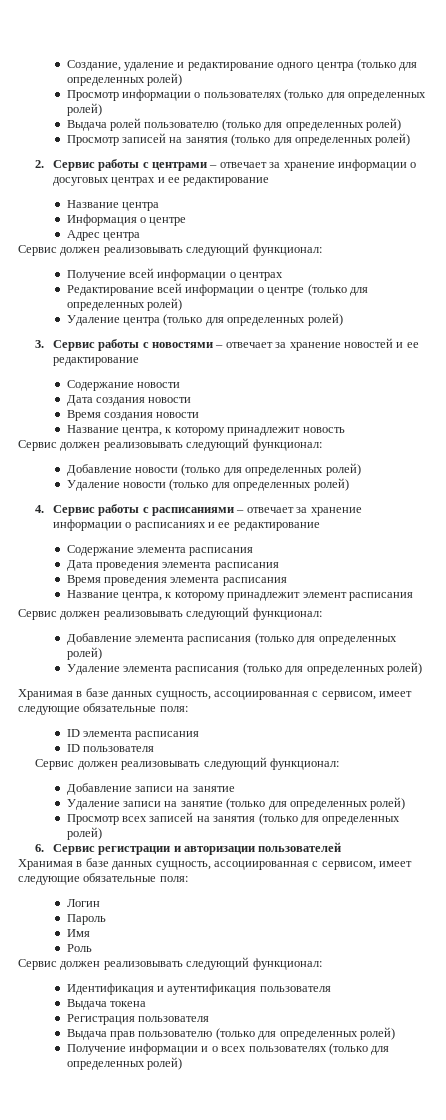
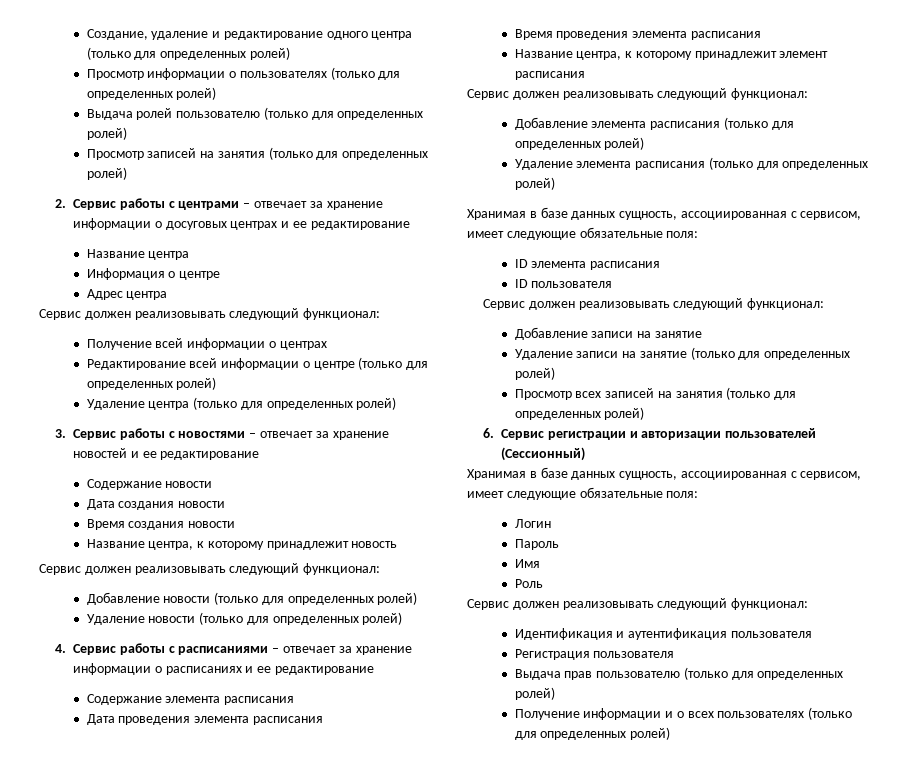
(342, 847) none -> [501,447,586,461] (Сессионный)
[66,999,147,1010] // Выдача токена -> (812, 634) none

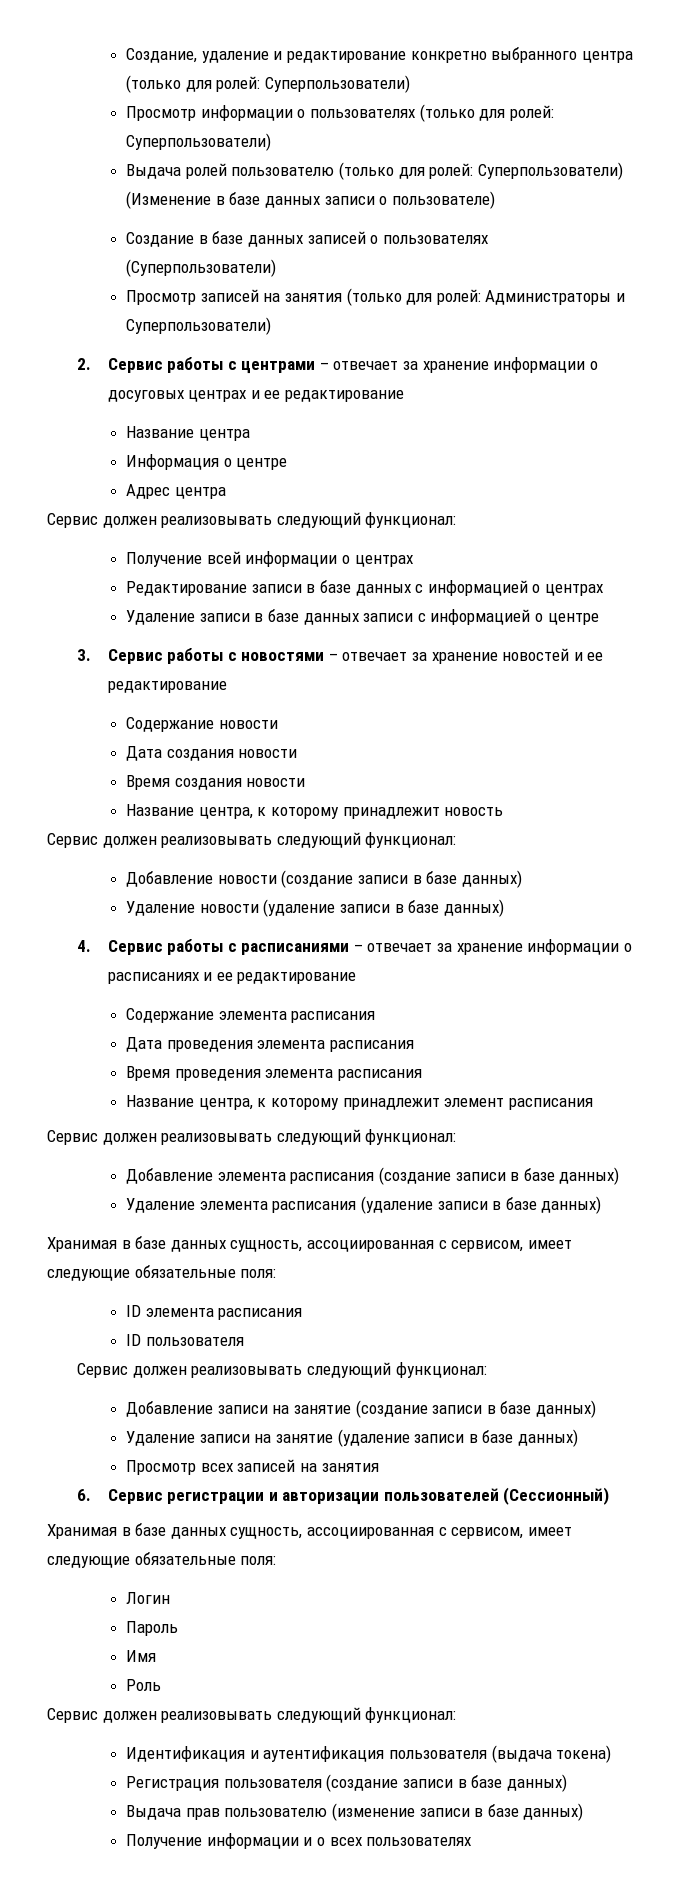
[326,31,413,40] [86,47,290,60] одного центра (только для определенных ролей) -> [410,47,633,63] [126,75,411,93] конкретно выбранного центра (только для ролей: Суперпользователи)
[86,87,217,100] определенных ролей) -> [509,105,554,121] [126,133,272,151] ролей: Суперпользователи)
[337,111,424,120] [86,127,127,140] определенных ролей) -> [429,162,623,180] [126,191,495,209] [126,231,488,247] [126,259,277,277] ролей: Суперпользователи) (Изменение в базе данных записи о пользователе) // Создание в базе данных записей о пользователях (Суперпользователи)
[342,151,429,160] [86,167,127,180] определенных ролей) -> [436,289,625,305] [126,317,272,335] ролей: Администраторы и Суперпользователи)
[189,357,429,370] [86,377,217,390] [86,397,397,410] всей информации о центре (только для определенных ролей) // Удаление центра (только для определенных ролей) -> [251,580,603,596] [126,609,599,625] записи в базе данных с информацией о центрах // Удаление записи в базе данных записи с информацией о центре
[214,592,418,605] [86,612,403,625] (только для определенных ролей) // Удаление новости (только для определенных ролей) -> [281,870,522,888] [126,899,504,917] (создание записи в базе данных) // Удаление новости (удаление записи в базе данных)
[723,117,794,130] [514,137,645,150] [514,157,869,170] [514,177,555,190] (только для определенных ролей) // Удаление элемента расписания (только для определенных ролей) -> [379,1167,620,1185] [126,1196,602,1214] (создание записи в базе данных) // Удаление элемента расписания (удаление записи в базе данных)
(702, 334) none -> [355,1400,596,1418] (создание записи в базе данных)
[690,347,851,360] [514,367,555,380] (только для определенных ролей) -> [337,1429,578,1447] (удаление записи в базе данных)
[726,387,797,400] [514,407,645,420] (только для определенных ролей) -> (379, 1467) none
(812, 634) none -> [491,1745,612,1763] (выдача токена)
[514,667,844,680] [514,687,555,700] // Выдача прав пользователю (только для определенных ролей) -> [326,1774,567,1792] [126,1803,584,1821] (создание записи в базе данных) // Выдача прав пользователю (изменение записи в базе данных)
[808,707,853,720] [514,727,671,740] (только для определенных ролей) -> (472, 1841) none

